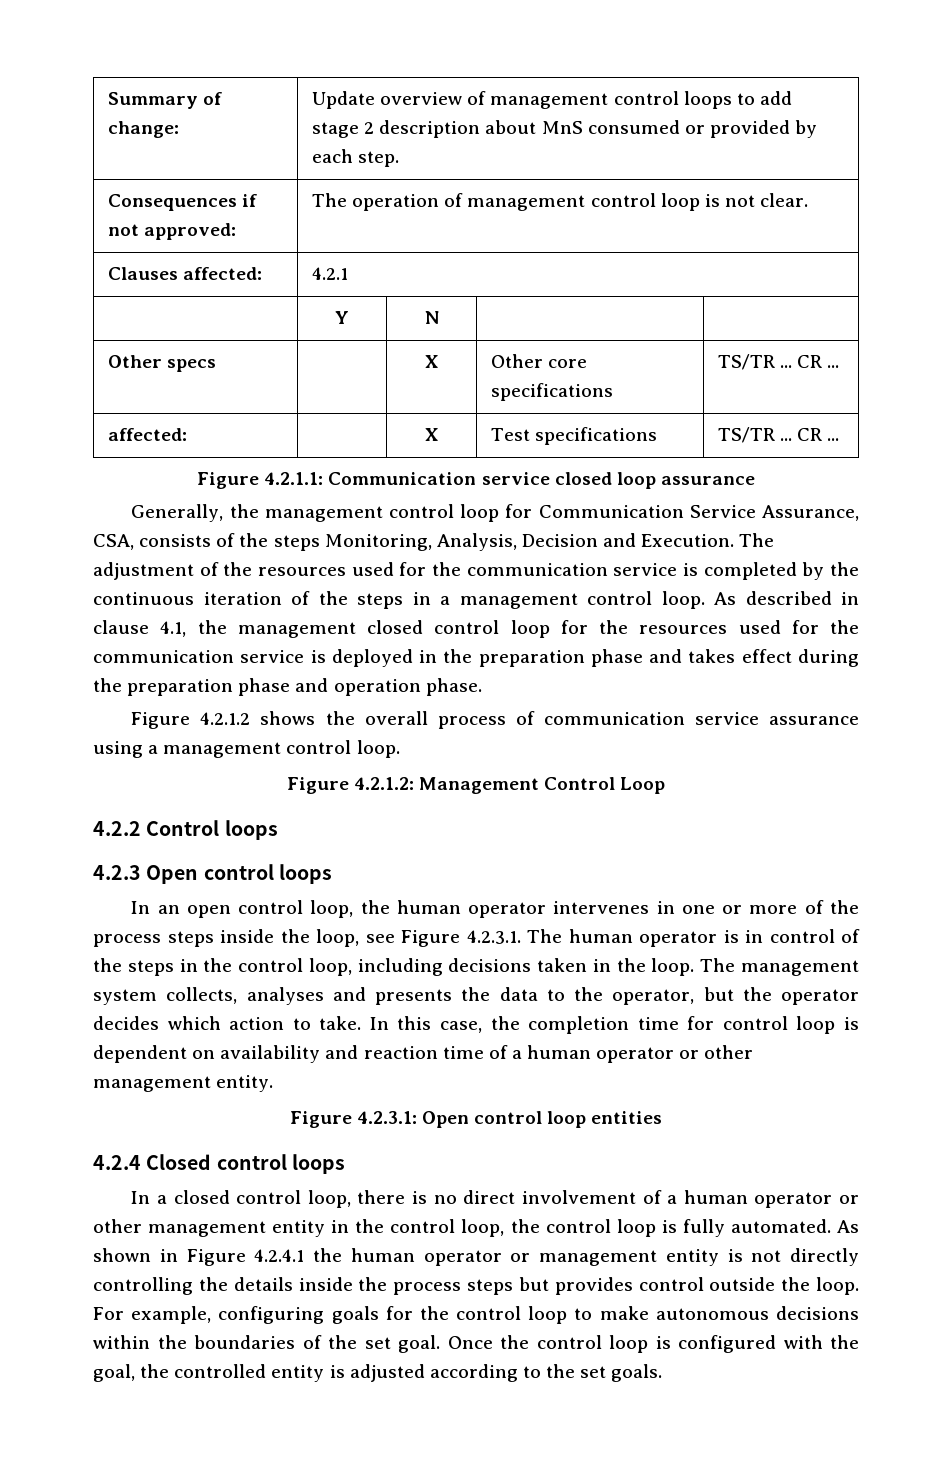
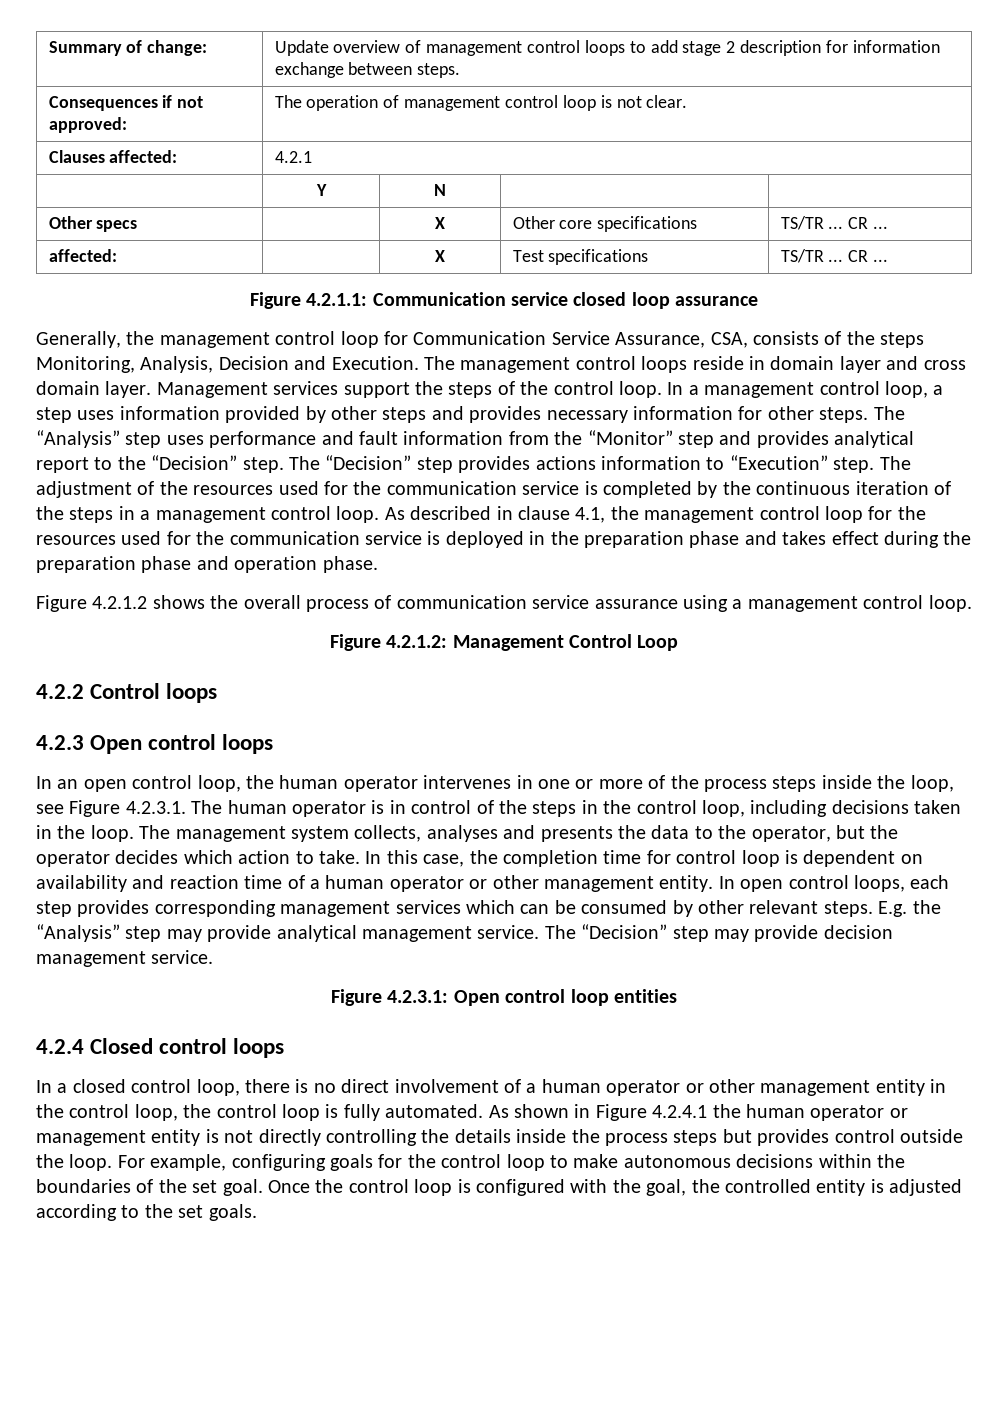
[485,120,818,138] [312,149,400,167] about MnS consumed or provided by each step. -> [826,40,940,53] [274,62,461,78] for information exchange between steps.
(775, 540) none -> [460,356,966,373] [36,381,944,398] [36,406,905,423] [36,430,915,448] [36,455,911,473] management control loops reside in domain layer and cross domain layer. Management services support the steps of the control loop. In a management control loop, a step uses information provided by other steps and provides necessary information for other steps. The “Analysis” step uses performance and fault information from the “Monitor” step and provides analytical report to the “Decision” step. The “Decision” step provides actions information to “Execution” step. The
[367,620,423,634] closed -> (755, 515) none
(274, 1083) none -> [718,875,950,892] [36,900,941,917] [36,924,893,942] [36,950,214,967] In open control loops, each step provides corresponding management services which can be consumed by other relevant steps. E.g. the “Analysis” step may provide analytical management service. The “Decision” step may provide decision management service.

